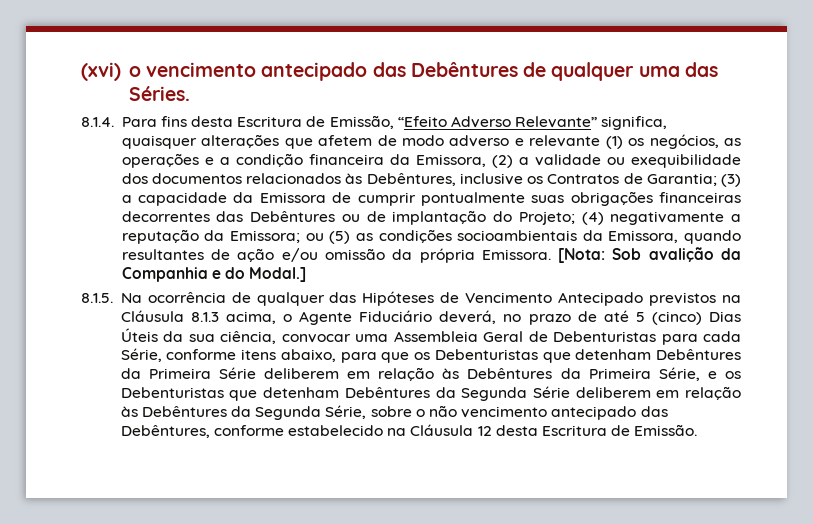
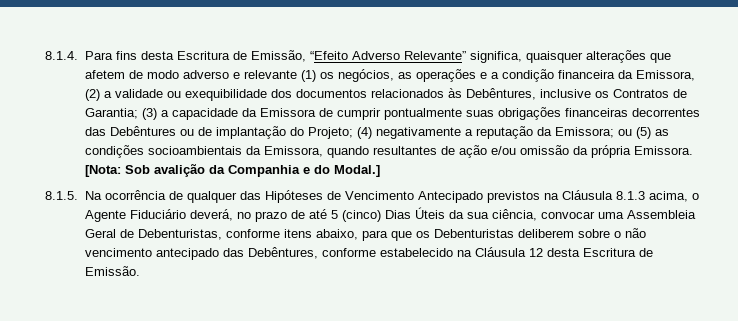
[81,62,718,81] [128,86,190,101] (xvi) o vencimento antecipado das Debêntures de qualquer uma das Séries. // -> (45, 55) none
[553,331,742,345] [120,348,162,362] Debenturistas para cada Série, -> [137,229,222,240] Debenturistas,
[542,349,742,363] [120,367,741,381] [120,386,742,401] [120,405,367,420] que detenham Debêntures da Primeira Série deliberem em relação às Debêntures da Primeira Série, e os Debenturistas que detenham Debêntures da Segunda Série deliberem em relação às Debêntures da Segunda Série, -> [517,229,574,238] deliberem

